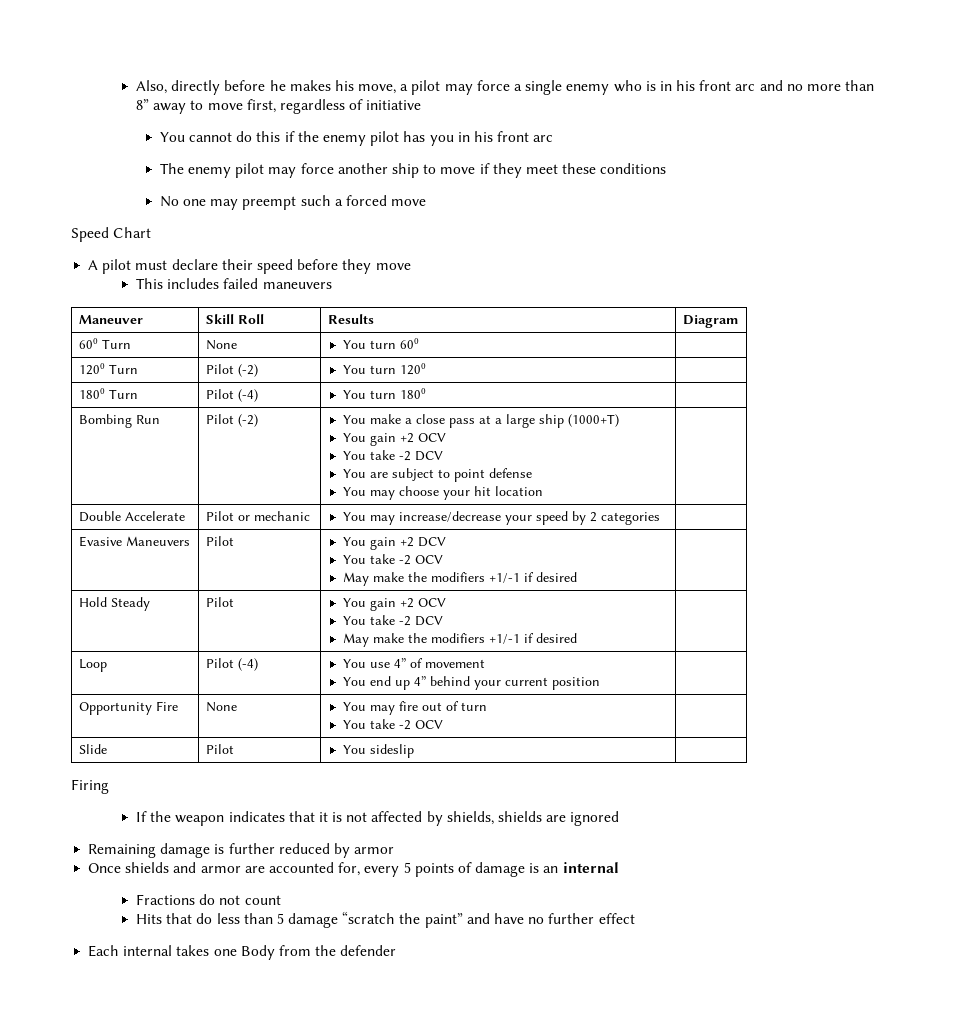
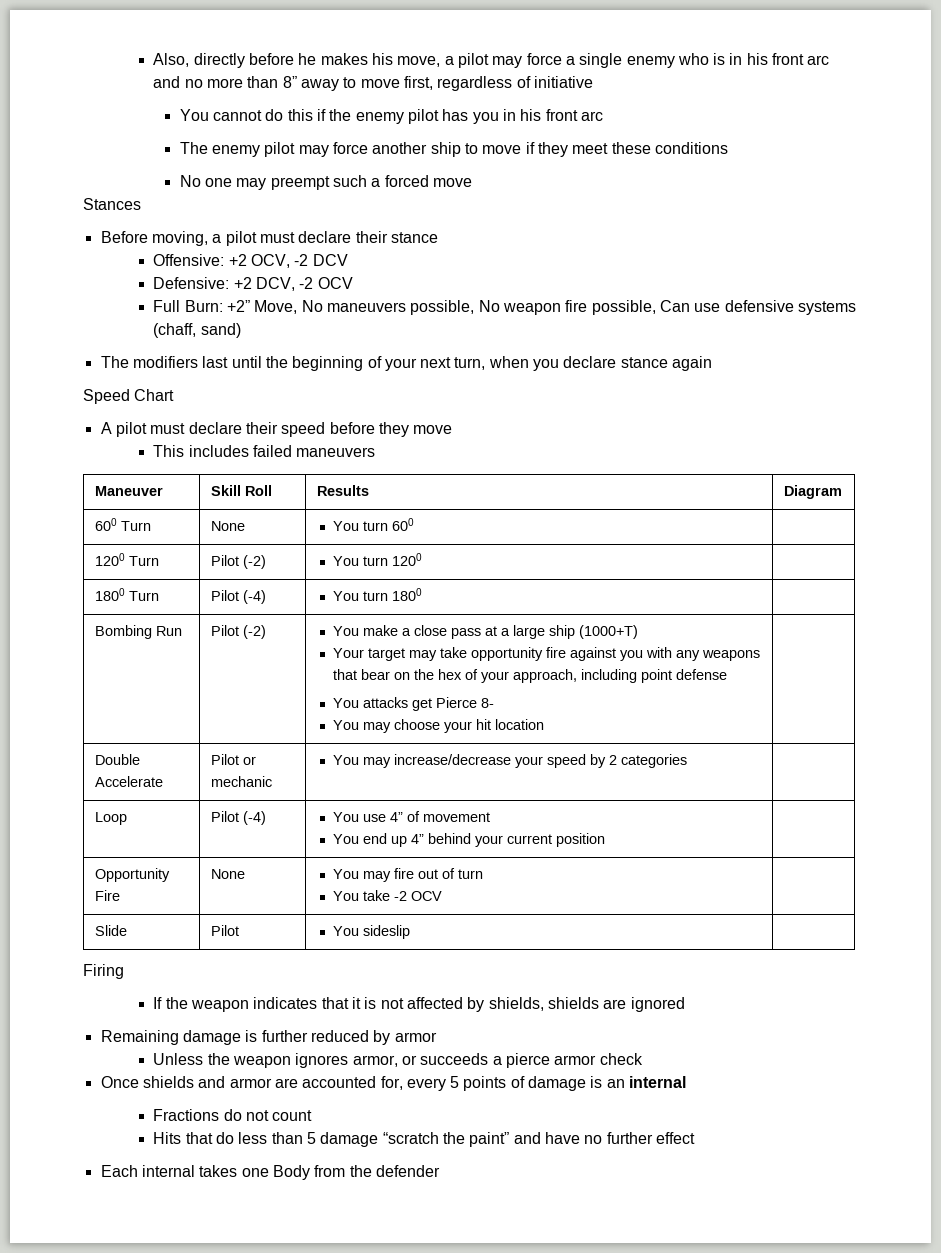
(427, 202) none -> [83,198,141,210] [100,231,438,246] [153,254,348,268] [153,277,353,291] [153,300,856,315] [153,323,241,338] [100,356,713,371] // Stances // Before moving, a pilot must declare their stance // Offensive: +2 OCV, -2 DCV // Defensive: +2 DCV, -2 OCV // Full Burn: +2” Move, No maneuvers possible, No weapon fire possible, Can use defensive systems (chaff, sand) // The modifiers last until the beginning of your next turn, when you declare stance again
[342,433,446,446] [342,450,443,461] [342,468,532,482] You gain +2 OCV // You take -2 DCV // You are subject to point defense -> [332,647,760,661] [332,669,727,683] [332,697,494,711] Your target may take opportunity fire against you with any weapons that bear on the hex of your approach, including point defense // You attacks get Pierce 8-
[78,536,190,547] [205,536,234,546] [342,537,446,550] [342,554,443,565] [342,572,577,586] [78,597,150,611] [205,597,234,607] [342,598,446,611] [342,615,443,626] [342,633,577,647] // Evasive Maneuvers | Pilot | You gain +2 DCV // You take -2 OCV // May make the modifiers +1/-1 if desired | // Hold Steady | Pilot | You gain +2 OCV // You take -2 DCV // May make the modifiers +1/-1 if desired | -> (687, 761) none
(395, 850) none -> [153,1053,643,1068] // Unless the weapon ignores armor, or succeeds a pierce armor check

